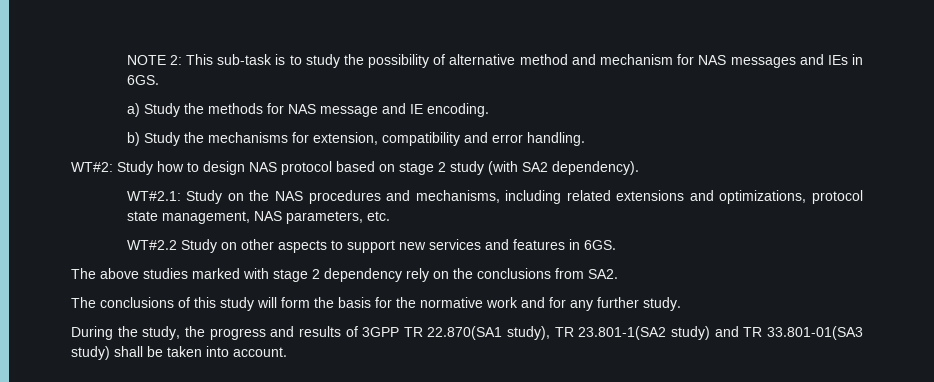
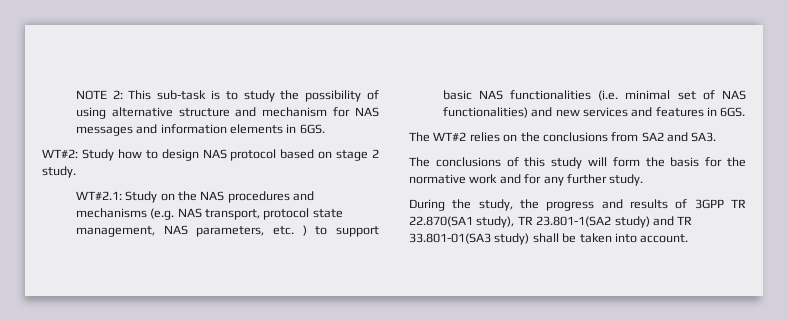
[449,54,568,65] alternative method -> [75,107,230,119] using alternative structure
[827,54,863,65] [126,75,159,85] [126,103,489,117] [126,132,585,146] IEs in 6GS. // a) Study the methods for NAS message and IE encoding. // b) Study the mechanisms for extension, compatibility and error handling. -> [160,124,325,134] information elements in 6GS.
[450,161,639,175] study (with SA2 dependency). -> [42,166,76,178] study.
[415,190,807,204] mechanisms, including related extensions and optimizations, -> [75,208,260,220] mechanisms (e.g. NAS transport,
[126,239,395,253] // WT#2.2 Study on other aspects to support -> [302,225,379,237] [442,90,746,101] [442,107,553,118] ) to support basic NAS functionalities (i.e. minimal set of NAS functionalities) and
[100,268,429,282] above studies marked with stage 2 dependency rely -> [433,132,500,142] WT#2 relies
[588,269,618,279] SA2. -> [641,132,717,142] SA2 and SA3.

